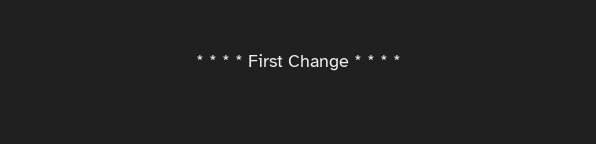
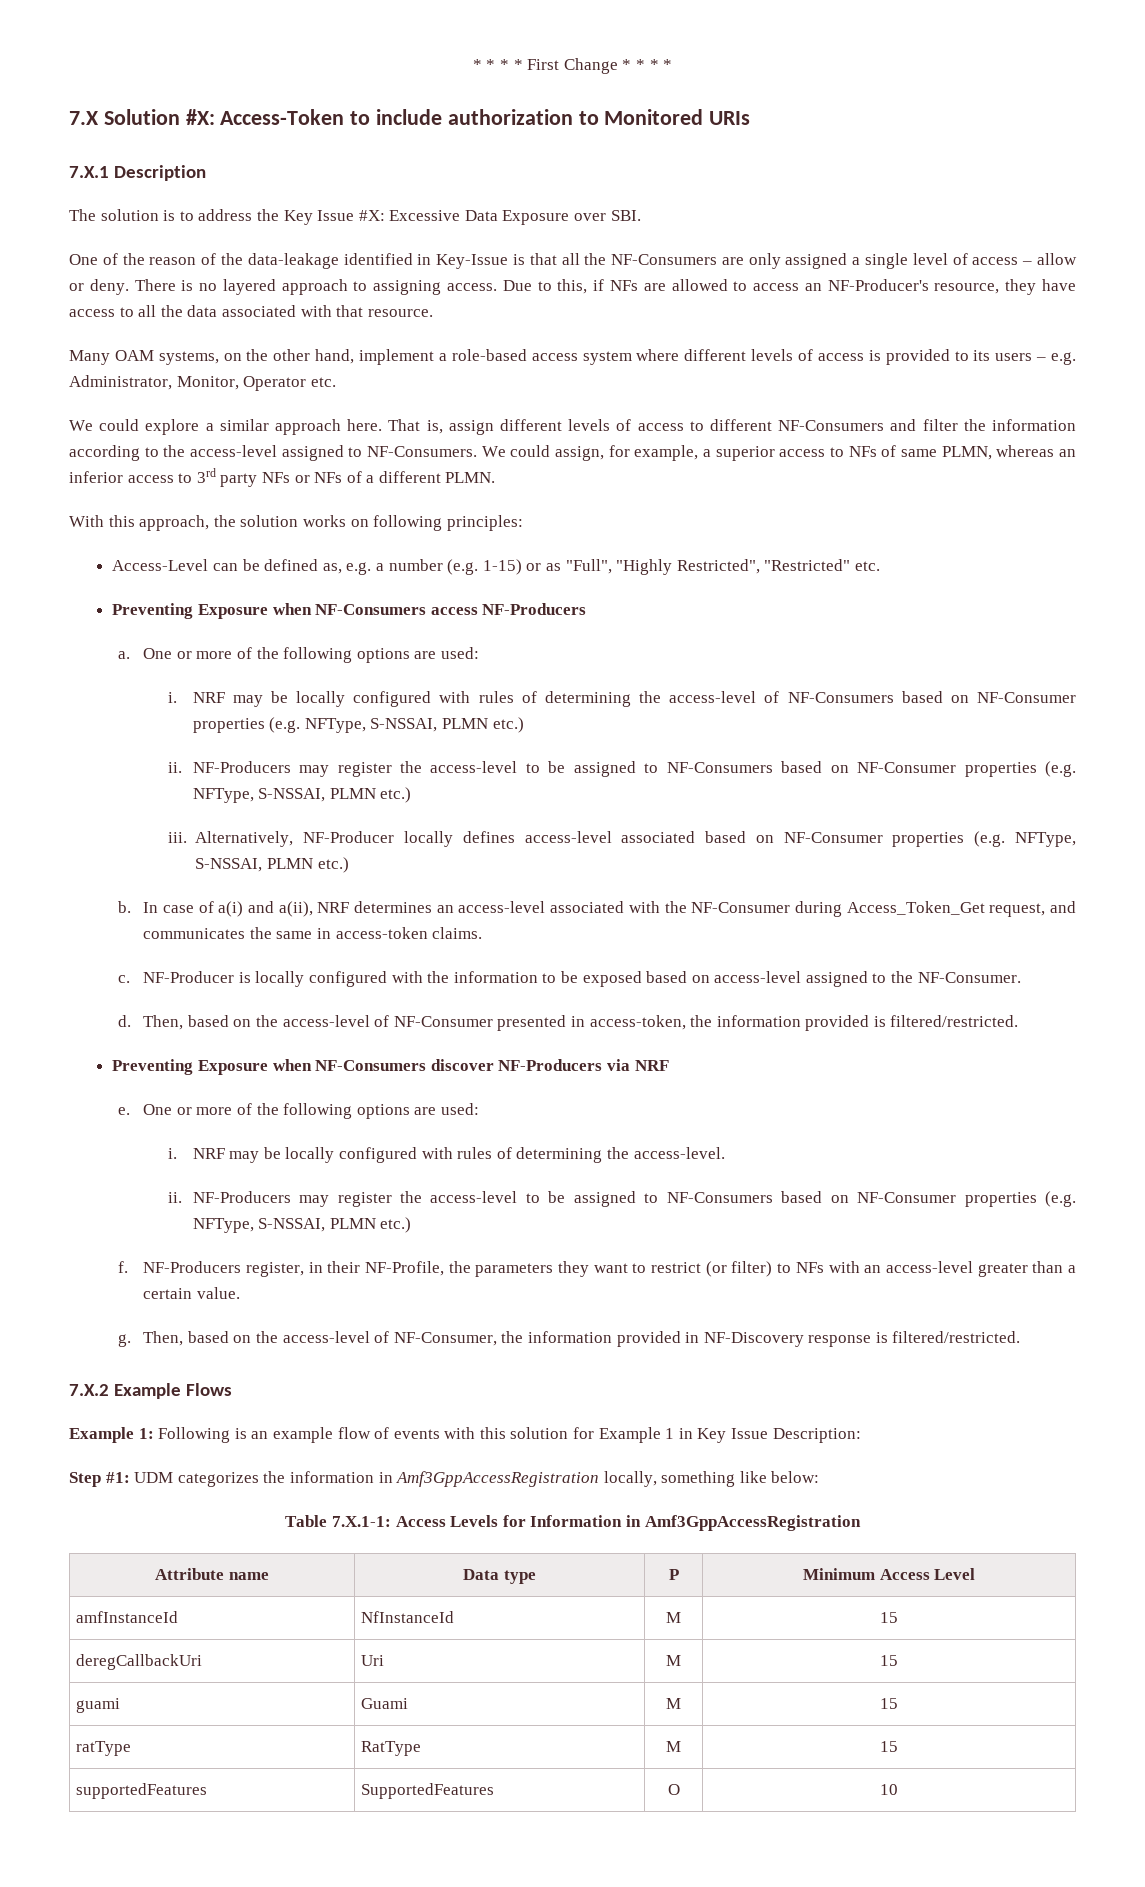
(401, 61) none -> [69,109,751,125] [69,165,207,181] [69,209,641,225] [69,253,1077,269] [69,279,1076,295] [69,305,433,317] [69,349,1076,365] [69,375,336,391] [69,419,1077,435] [69,445,1076,461] [69,468,496,487] [69,515,523,531] [112,559,880,575] [112,603,587,619] [118,647,479,663] [167,691,1076,707] [192,717,524,733] [167,761,1077,777] [192,787,412,803] [167,831,1077,847] [195,857,349,873] [118,901,1076,917] [143,927,483,939] [118,971,1021,987] [118,1015,1019,1031] [112,1059,669,1075] [118,1103,479,1119] [167,1147,725,1163] [167,1191,1077,1207] [192,1217,412,1233] [118,1261,1076,1277] [143,1287,240,1299] [118,1331,1021,1347] [69,1383,233,1399] [69,1427,861,1443] [69,1471,820,1487] [285,1515,861,1531] [155,1568,269,1580] [463,1569,536,1584] [668,1569,679,1580] [802,1568,976,1580] [75,1611,178,1623] [360,1611,454,1623] [666,1612,681,1623] [880,1612,899,1623] [75,1654,202,1670] [360,1655,384,1666] [666,1655,681,1666] [880,1655,899,1666] [75,1698,120,1713] [360,1698,408,1709] [666,1698,681,1709] [880,1698,899,1709] [75,1741,131,1756] [360,1741,421,1756] [666,1741,681,1752] [880,1741,899,1752] [75,1783,207,1799] [360,1783,494,1799] [667,1784,680,1795] [880,1784,899,1795] // 7.X Solution #X: Access-Token to include authorization to Monitored URIs // 7.X.1 Description // The solution is to address the Key Issue #X: Excessive Data Exposure over SBI. // One of the reason of the data-leakage identified in Key-Issue is that all the NF-Consumers are only assigned a single level of access – allow or deny. There is no layered approach to assigning access. Due to this, if NFs are allowed to access an NF-Producer's resource, they have access to all the data associated with that resource. // Many OAM systems, on the other hand, implement a role-based access system where different levels of access is provided to its users – e.g. Administrator, Monitor, Operator etc. // We could explore a similar approach here. That is, assign different levels of access to different NF-Consumers and filter the information according to the access-level assigned to NF-Consumers. We could assign, for example, a superior access to NFs of same PLMN, whereas an inferior access to 3rd party NFs or NFs of a different PLMN. // With this approach, the solution works on following principles: // Access-Level can be defined as, e.g. a number (e.g. 1-15) or as "Full", "Highly Restricted", "Restricted" etc. // Preventing Exposure when NF-Consumers access NF-Producers // a. One or more of the following options are used: // i. NRF may be locally configured with rules of determining the access-level of NF-Consumers based on NF-Consumer properties (e.g. NFType, S-NSSAI, PLMN etc.) // ii. NF-Producers may register the access-level to be assigned to NF-Consumers based on NF-Consumer properties (e.g. NFType, S-NSSAI, PLMN etc.) // iii. Alternatively, NF-Producer locally defines access-level associated based on NF-Consumer properties (e.g. NFType, S-NSSAI, PLMN etc.) // b. In case of a(i) and a(ii), NRF determines an access-level associated with the NF-Consumer during Access_Token_Get request, and communicates the same in access-token claims. // c. NF-Producer is locally configured with the information to be exposed based on access-level assigned to the NF-Consumer. // d. Then, based on the access-level of NF-Consumer presented in access-token, the information provided is filtered/restricted. // Preventing Exposure when NF-Consumers discover NF-Producers via NRF // e. One or more of the following options are used: // i. NRF may be locally configured with rules of determining the access-level. // ii. NF-Producers may register the access-level to be assigned to NF-Consumers based on NF-Consumer properties (e.g. NFType, S-NSSAI, PLMN etc.) // f. NF-Producers register, in their NF-Profile, the parameters they want to restrict (or filter) to NFs with an access-level greater than a certain value. // g. Then, based on the access-level of NF-Consumer, the information provided in NF-Discovery response is filtered/restricted. // 7.X.2 Example Flows // Example 1: Following is an example flow of events with this solution for Example 1 in Key Issue Description: // Step #1: UDM categorizes the information in Amf3GppAccessRegistration locally, something like below: // Table 7.X.1-1: Access Levels for Information in Amf3GppAccessRegistration // Attribute name | Data type | P | Minimum Access Level // amfInstanceId | NfInstanceId | M | 15 // deregCallbackUri | Uri | M | 15 // guami | Guami | M | 15 // ratType | RatType | M | 15 // supportedFeatures | SupportedFeatures | O | 10

